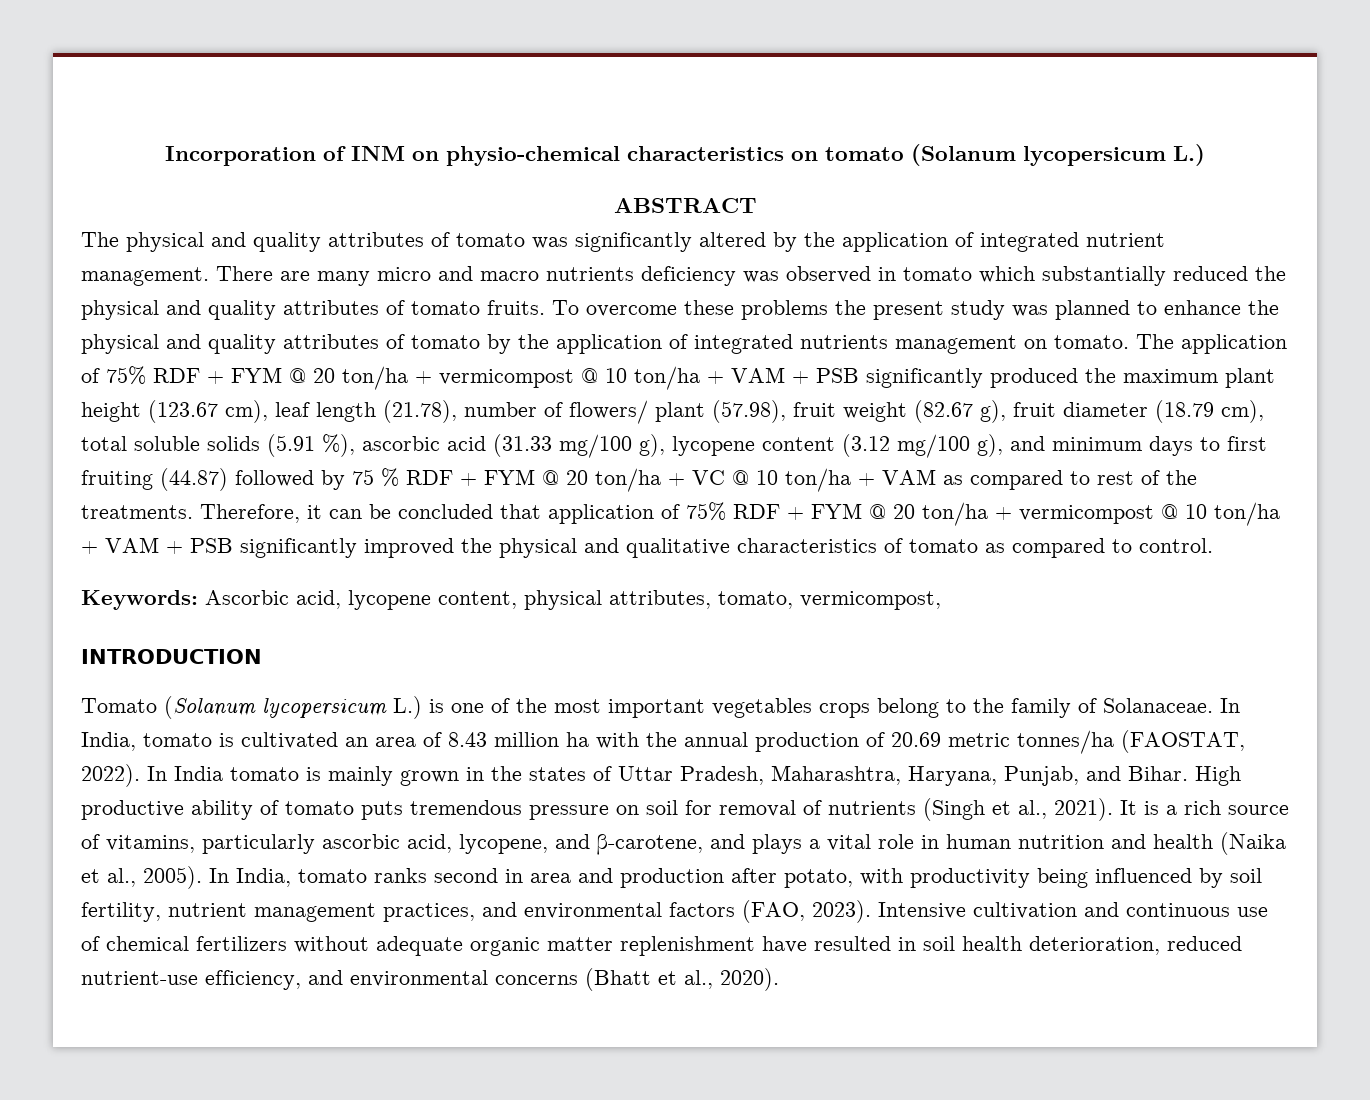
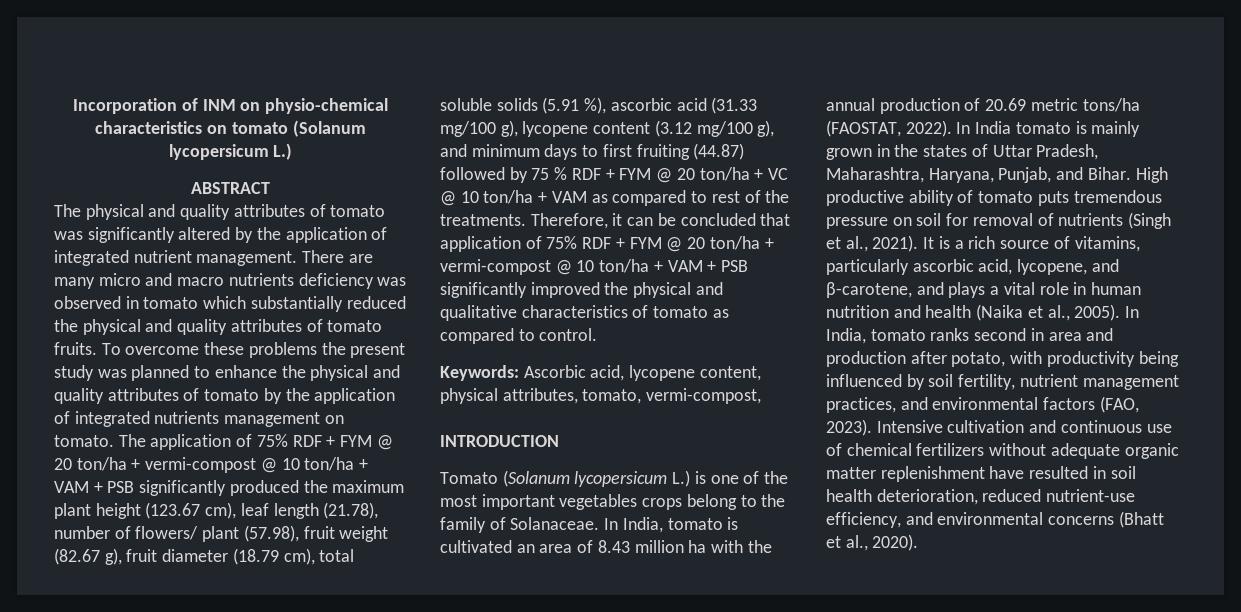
[439,369,574,388] vermicompost -> [145,457,257,473] vermi-compost
[1019,505,1154,524] vermicompost -> [440,259,551,275] vermi-compost
[800,591,941,610] vermicompost, -> [646,388,762,404] vermi-compost,
[1017,730,1114,754] tonnes/ha -> [1082,98,1140,112] tons/ha

